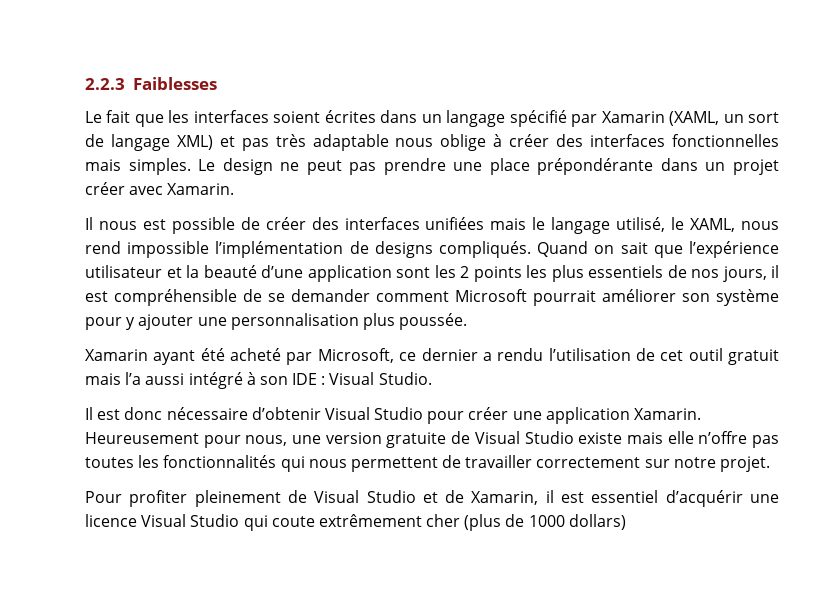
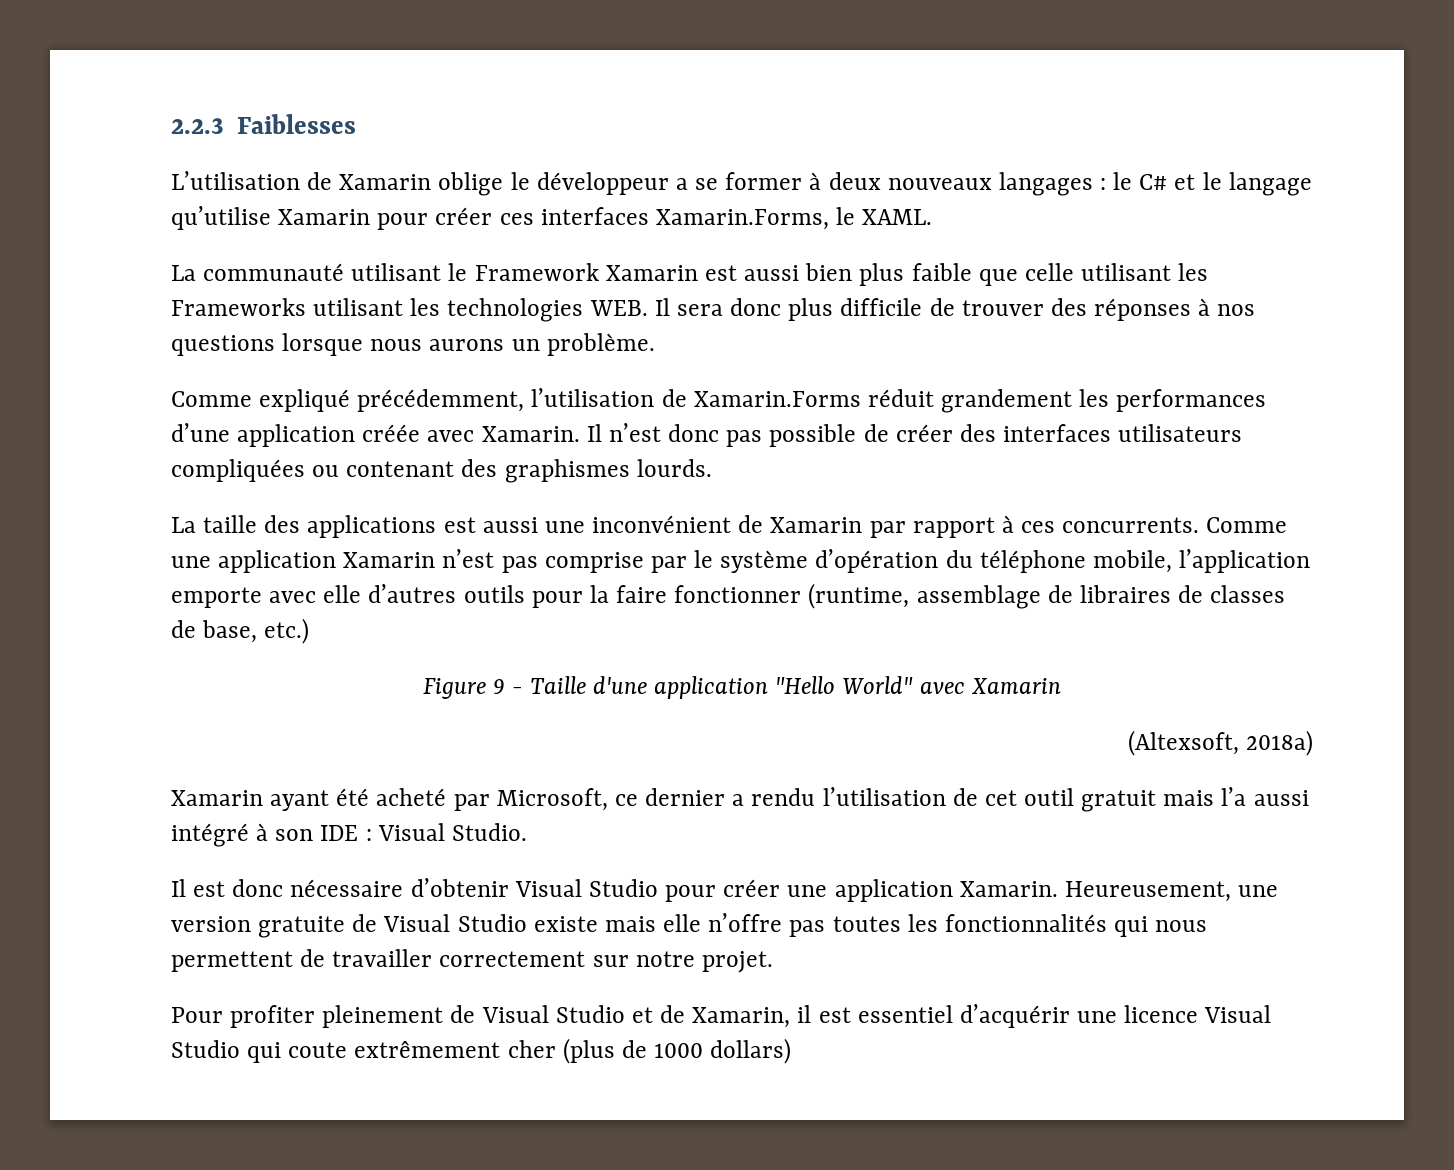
[85,110,779,127] [85,134,779,151] [85,158,780,175] [85,182,235,195] [85,217,166,230] Le fait que les interfaces soient écrites dans un langage spécifié par Xamarin (XAML, un sort de langage XML) et pas très adaptable nous oblige à créer des interfaces fonctionnelles mais simples. Le design ne peut pas prendre une place prépondérante dans un projet créer avec Xamarin. // Il nous est -> [171,171,1312,196] [171,206,933,230] [171,263,1209,286] [171,298,1256,322] [171,333,655,356] [171,388,1267,413] [171,423,763,447] L’utilisation de Xamarin oblige le développeur a se former à deux nouveaux langages : le C# et le langage qu’utilise Xamarin pour créer ces interfaces Xamarin.Forms, le XAML. // La communauté utilisant le Framework Xamarin est aussi bien plus faible que celle utilisant les Frameworks utilisant les technologies WEB. Il sera donc plus difficile de trouver des réponses à nos questions lorsque nous aurons un problème. // Comme expliqué précédemment, l’utilisation de Xamarin.Forms réduit grandement les performances d’une application créée avec Xamarin. Il n’est donc pas
[425,217,779,234] [85,241,779,258] [85,265,779,282] [85,289,779,306] [85,313,468,330] unifiées mais le langage utilisé, le XAML, nous rend impossible l’implémentation de designs compliqués. Quand on sait que l’expérience utilisateur et la beauté d’une application sont les 2 points les plus essentiels de nos jours, il est compréhensible de se demander comment Microsoft pourrait améliorer son système pour y ajouter une personnalisation plus poussée. -> [1118,424,1243,442] [171,459,712,483] [171,515,1288,538] [171,549,1311,573] [171,583,1286,609] [171,618,310,644] [423,676,1061,699] [1127,730,1313,756] utilisateurs compliquées ou contenant des graphismes lourds. // La taille des applications est aussi une inconvénient de Xamarin par rapport à ces concurrents. Comme une application Xamarin n’est pas comprise par le système d’opération du téléphone mobile, l’application emporte avec elle d’autres outils pour la faire fonctionner (runtime, assemblage de libraires de classes de base, etc.) // Figure 9 - Taille d'une application "Hello World" avec Xamarin // (Altexsoft, 2018a)
[85,432,288,448] Heureusement pour nous, -> [1064,881,1231,902] Heureusement,

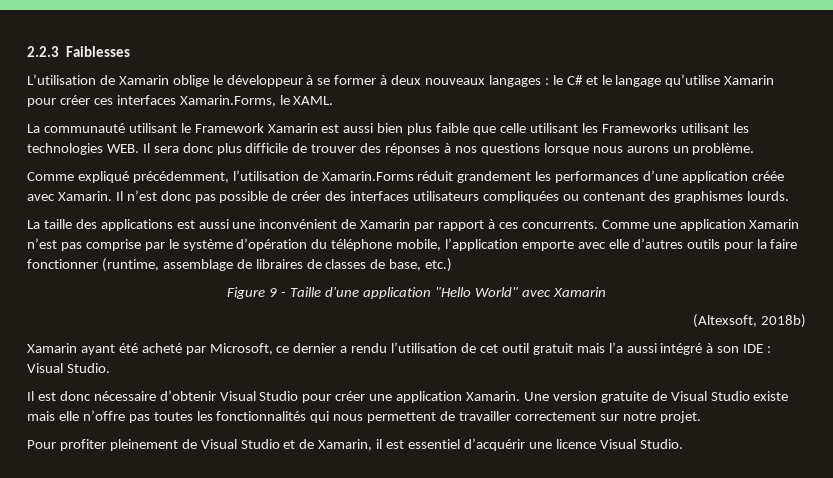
[675,178,688,190] a -> [306,75,314,85] à
[1246,730,1313,756] 2018a) -> [761,314,806,328] 2018b)
[1064,881,1279,902] Heureusement, une -> [523,392,549,401] Une
[171,1038,792,1064] Studio qui coute extrêmement cher (plus de 1000 dollars) -> [639,439,683,449] Studio.

